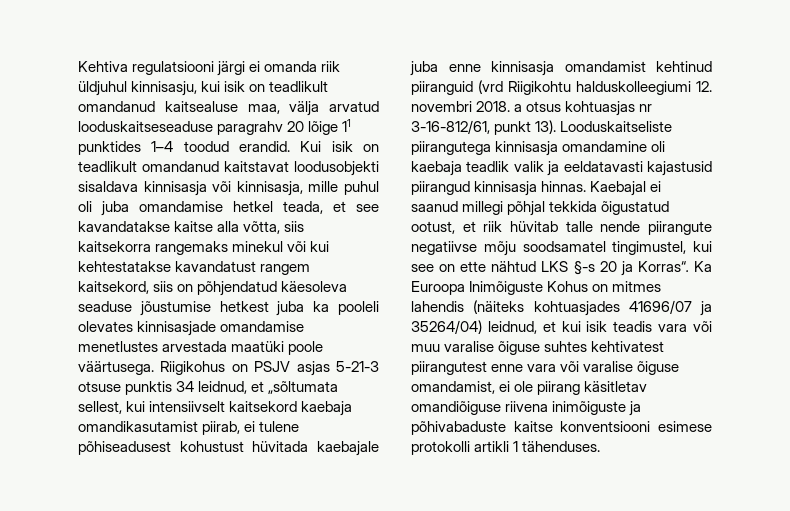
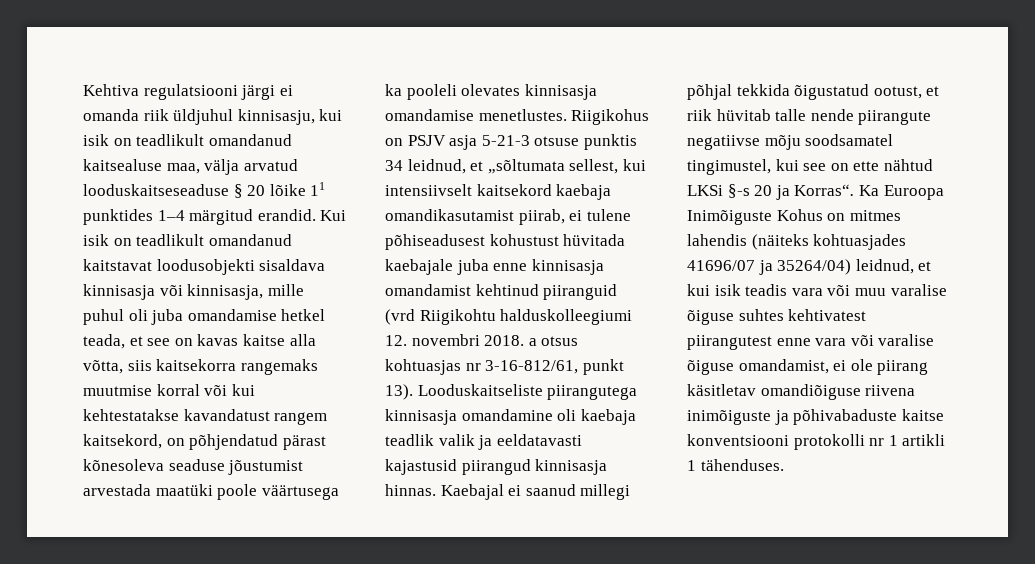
[217,121,339,135] paragrahv 20 lõige -> [233,184,306,198] § 20 lõike
[183,141,229,152] toodud -> [189,209,254,225] märgitud
[78,221,170,232] kavandatakse -> [174,334,239,346] on kavas
[232,241,284,252] minekul -> [83,384,200,396] muutmise korral
[153,281,174,292] siis -> (162, 441) none
[281,281,348,292] [78,301,380,316] [78,321,305,336] [78,341,324,355] [78,361,154,375] käesoleva seaduse jõustumise hetkest juba ka pooleli olevates kinnisasjade omandamise menetlustes arvestada maatüki poole väärtusega. -> [282,435,326,450] [83,459,304,475] [83,484,339,500] [385,84,597,100] [385,109,567,121] pärast kõnesoleva seaduse jõustumist arvestada maatüki poole väärtusega ka pooleli olevates kinnisasja omandamise menetlustes.
[296,361,330,376] asjas -> [449,135,478,150] asja
[541,261,569,272] LKS -> [687,185,723,196] LKSi
[658,421,712,432] [411,441,470,455] esimese protokolli -> [793,434,898,450] protokolli nr 1

